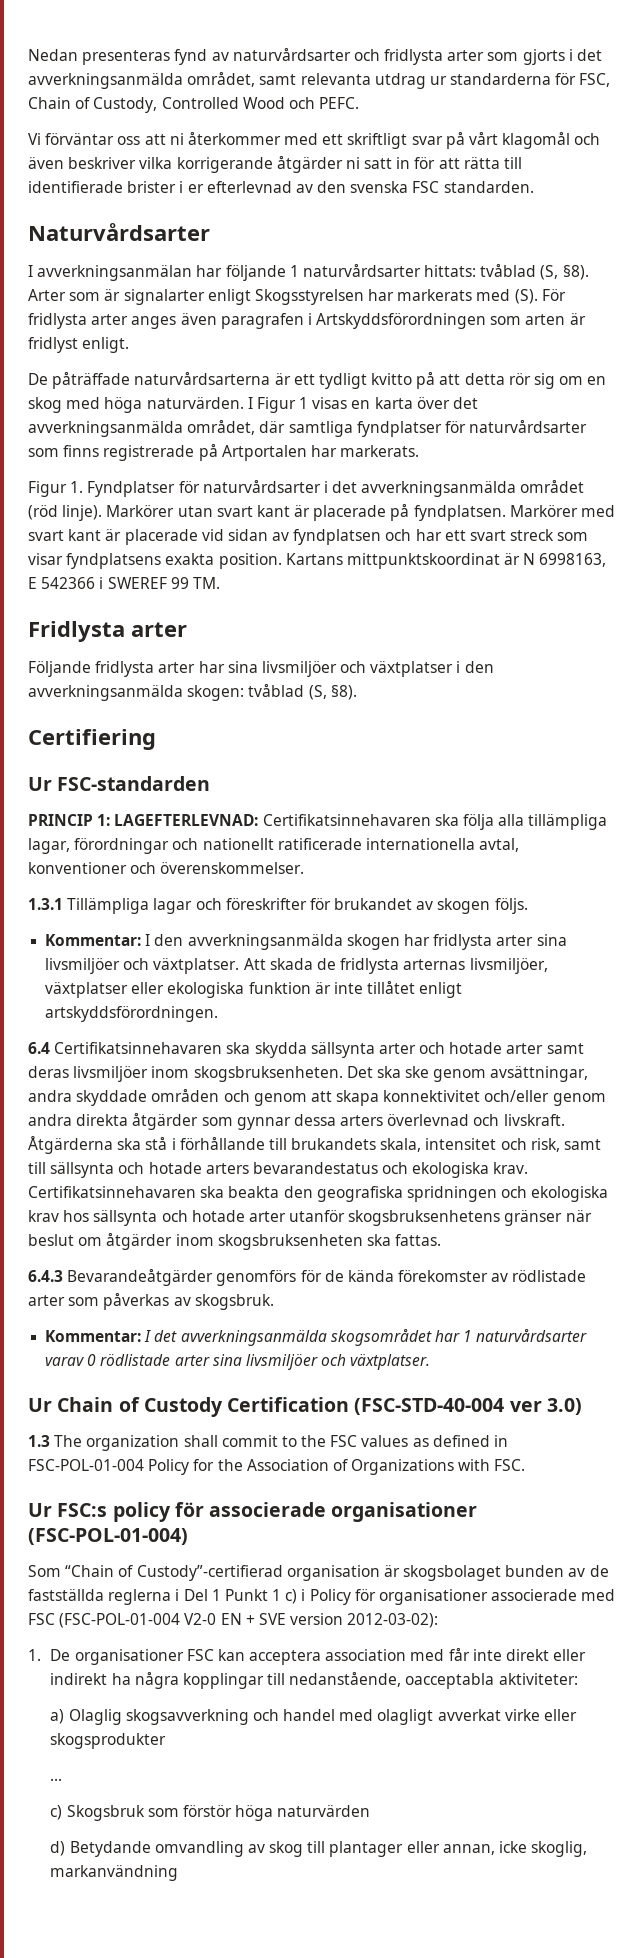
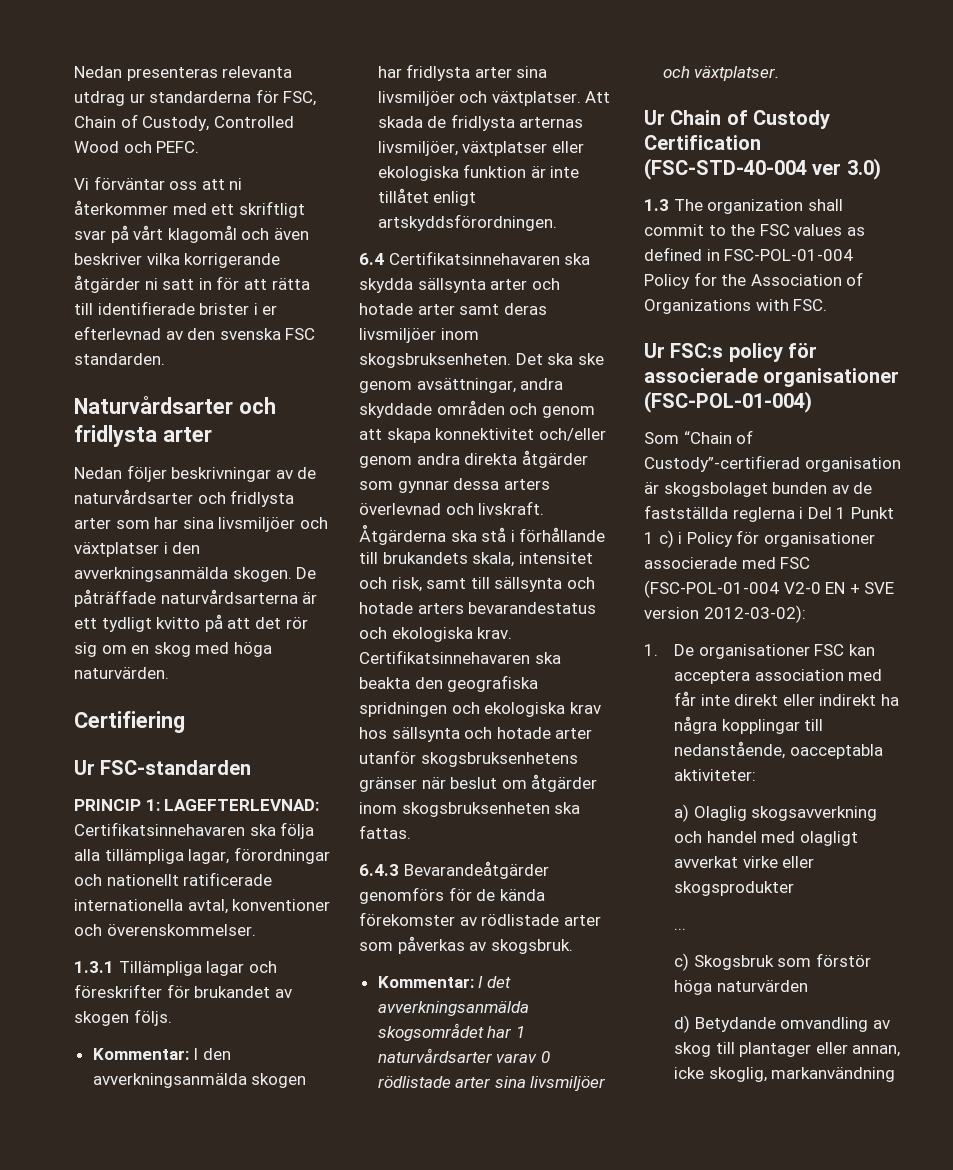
[174,48,603,65] [28,72,297,89] fynd av naturvårdsarter och fridlysta arter som gjorts i det avverkningsanmälda området, samt -> (218, 74) none
[28,264,589,281] [28,289,566,305] [28,313,586,329] [28,337,130,353] // I avverkningsanmälan har följande 1 naturvårdsarter hittats: tvåblad (S, §8). Arter som är signalarter enligt Skogsstyrelsen har markerats med (S). För fridlysta arter anges även paragrafen i Artskyddsförordningen som arten är fridlyst enligt. // -> [238,397,276,414] [74,425,212,447] [74,465,317,482] [74,489,295,507] [74,517,328,532] [74,542,201,557] [74,567,292,582] och fridlysta arter // Nedan följer beskrivningar av de naturvårdsarter och fridlysta arter som har sina livsmiljöer och växtplatser i den avverkningsanmälda skogen.
[464,373,505,385] detta -> [254,617,281,629] det
[247,397,479,413] [28,420,588,437] [28,444,420,461] [28,480,585,497] [28,504,616,521] [28,529,589,545] [28,553,607,569] [28,577,220,589] [28,621,187,642] [28,661,494,677] [28,684,357,701] I Figur 1 visas en karta över det avverkningsanmälda området, där samtliga fyndplatser för naturvårdsarter som finns registrerade på Artportalen har markerats. // Figur 1. Fyndplatser för naturvårdsarter i det avverkningsanmälda området (röd linje). Markörer utan svart kant är placerade på fyndplatsen. Markörer med svart kant är placerade vid sidan av fyndplatsen och har ett svart streck som visar fyndplatsens exakta position. Kartans mittpunktskoordinat är N 6998163, E 542366 i SWEREF 99 TM. // Fridlysta arter // Följande fridlysta arter har sina livsmiljöer och växtplatser i den avverkningsanmälda skogen: tvåblad (S, §8). -> (169, 673) none

